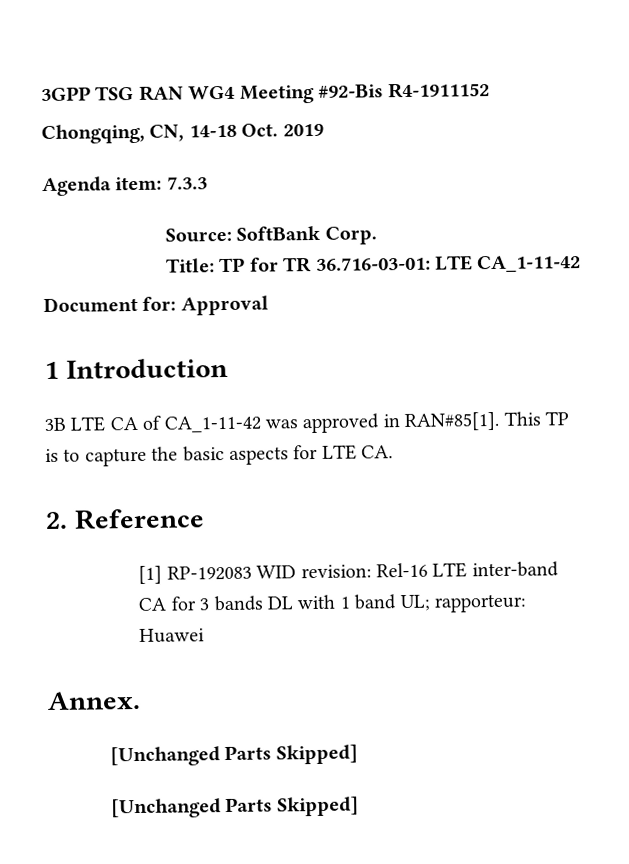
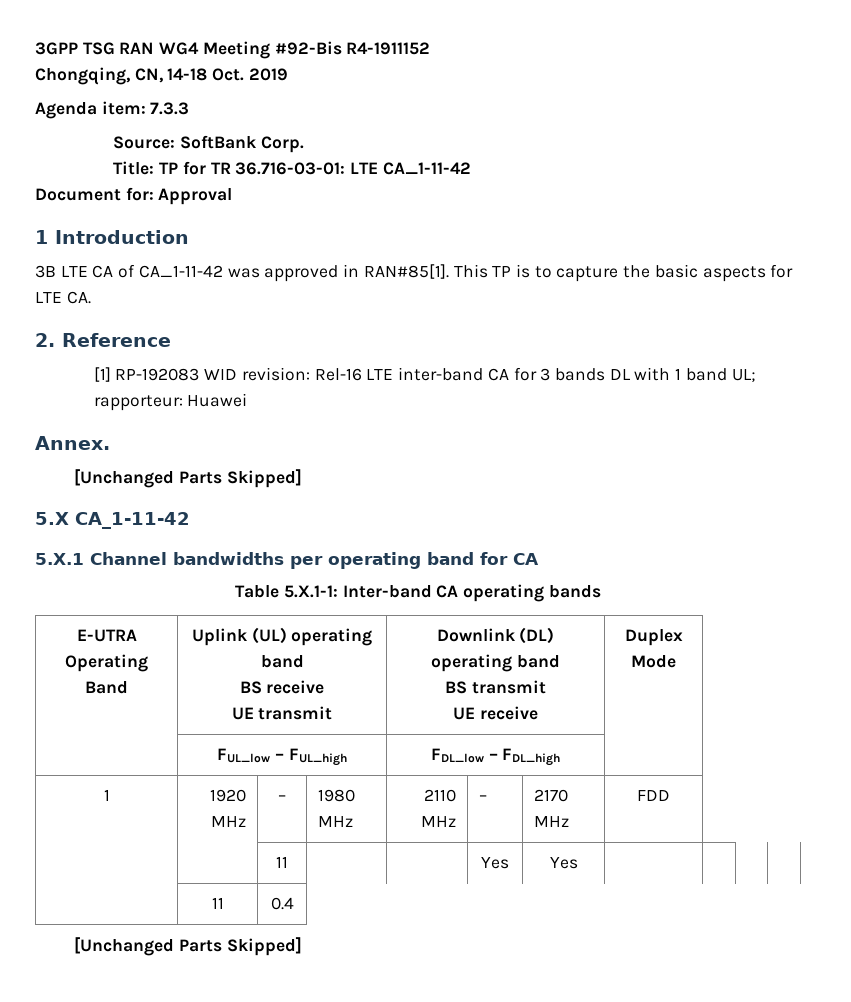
(359, 754) none -> [35,512,190,529] [35,552,539,569] [235,584,601,602] [76,629,137,642] [65,654,148,672] [85,681,128,694] [191,627,373,646] [260,655,304,668] [239,680,325,694] [231,706,333,720] [436,627,555,644] [431,654,560,672] [445,680,546,694] [453,706,538,720] [624,629,683,646] [631,655,676,668] [217,748,347,766] [430,748,561,766] [103,789,110,801] [210,789,247,802] [211,816,247,827] [278,795,286,801] [317,789,355,802] [317,816,353,827] [424,789,457,802] [421,816,457,827] [478,795,487,801] [533,789,568,802] [533,816,569,827] [637,790,670,801] [276,856,288,868] [481,857,509,869] [549,857,578,869] [211,897,224,909] [270,897,294,910] // 5.X CA_1-11-42 // 5.X.1 Channel bandwidths per operating band for CA // Table 5.X.1-1: Inter-band CA operating bands // E-UTRA Operating Band | Uplink (UL) operating band // BS receive // UE transmit | Downlink (DL) operating band // BS transmit // UE receive | Duplex Mode // | FUL_low – FUL_high | FDL_low – FDL_high | // 1 | 1920 MHz | – | 1980 MHz | 2110 MHz | – | 2170 MHz | FDD // | | 11 | | | Yes | Yes | | | | // | 11 | 0.4

